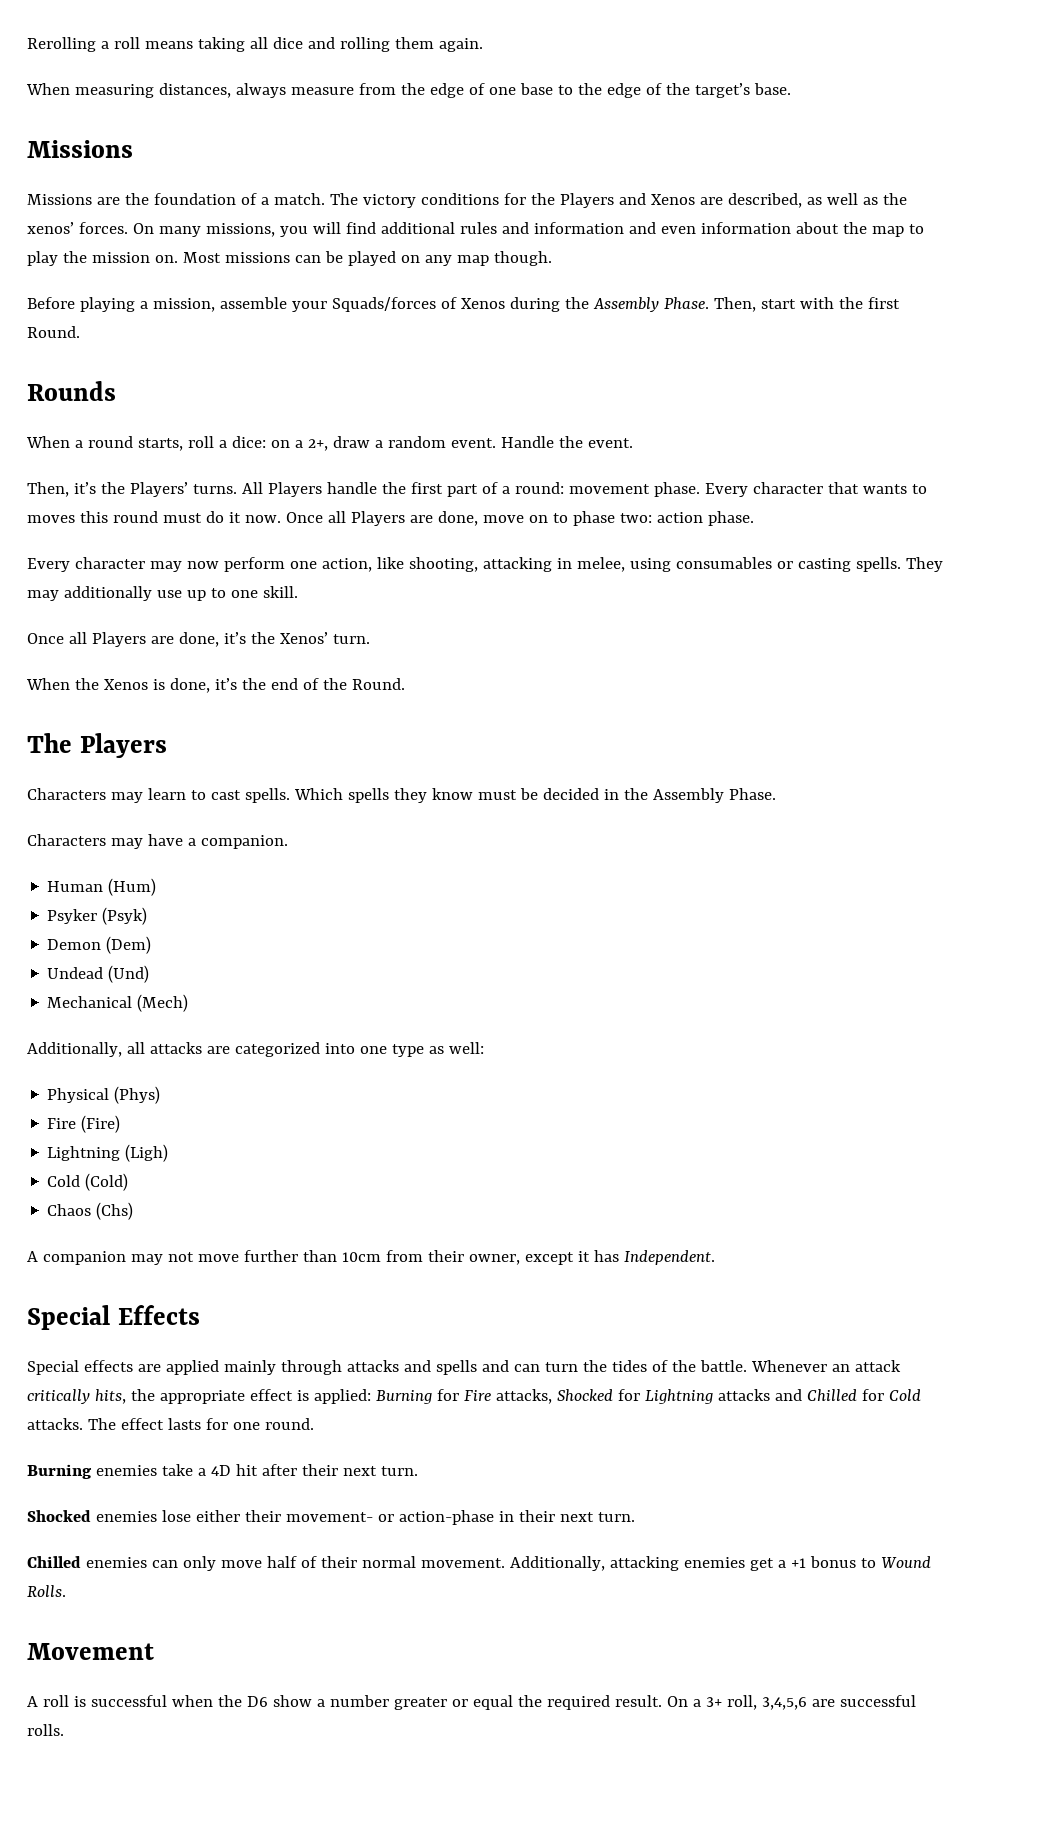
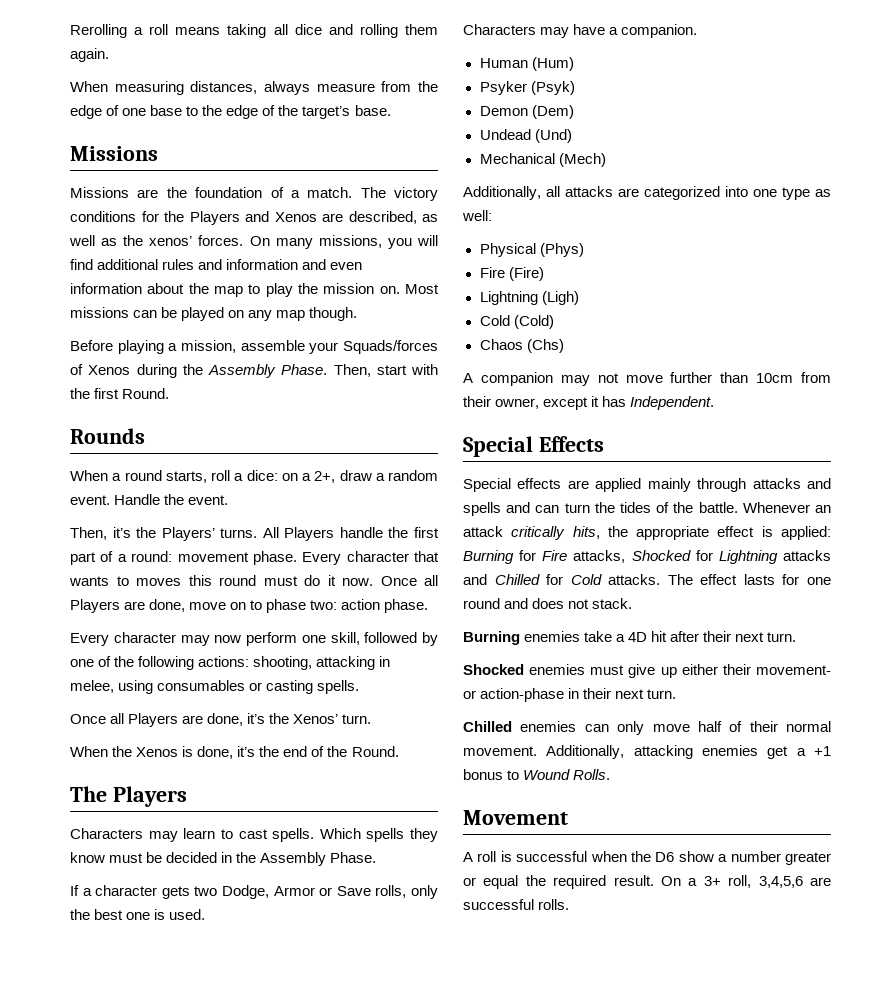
[321,557,404,572] action, like -> [330,632,438,646] [70,656,250,670] skill, followed by one of the following actions:
[905,557,943,572] [27,586,298,601] They may additionally use up to one skill. -> (360, 687) none
(776, 794) none -> [70,885,438,899] [70,909,206,920] // If a character gets two Dodge, Armor or Save rolls, only the best one is used.
[264,1418,314,1430] round. -> [463,598,633,609] round and does not stack.
[161,1510,191,1522] lose -> [590,664,677,678] must give up

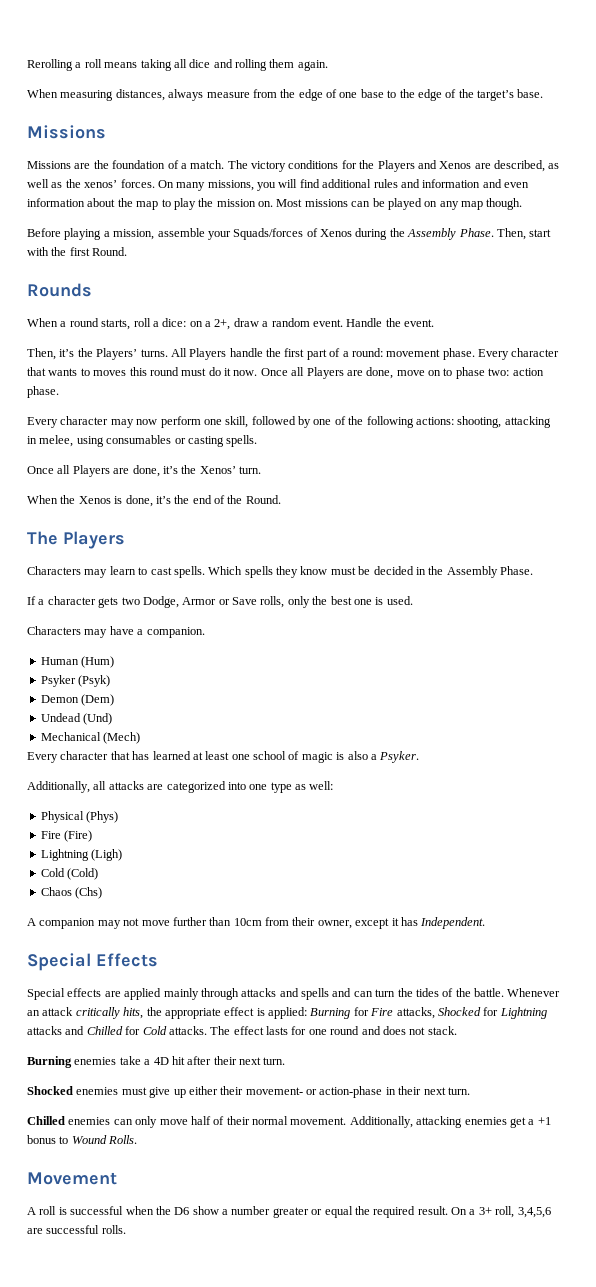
(606, 160) none -> [27,751,420,763] // Every character that has learned at least one school of magic is also a Psyker.

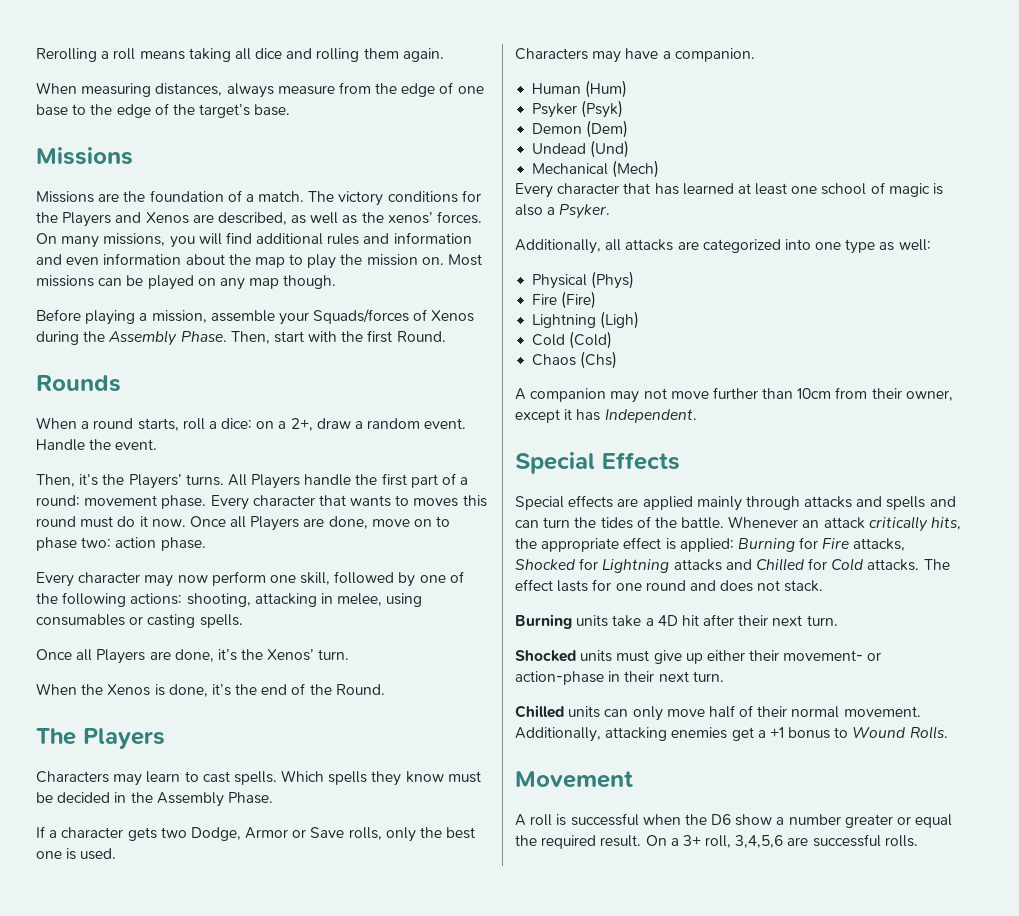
[74,1057,117,1065] enemies -> [576,615,609,627] units
[76,1087,119,1095] enemies -> [580,650,613,662] units
[68,1117,111,1125] enemies -> [568,706,601,718] units

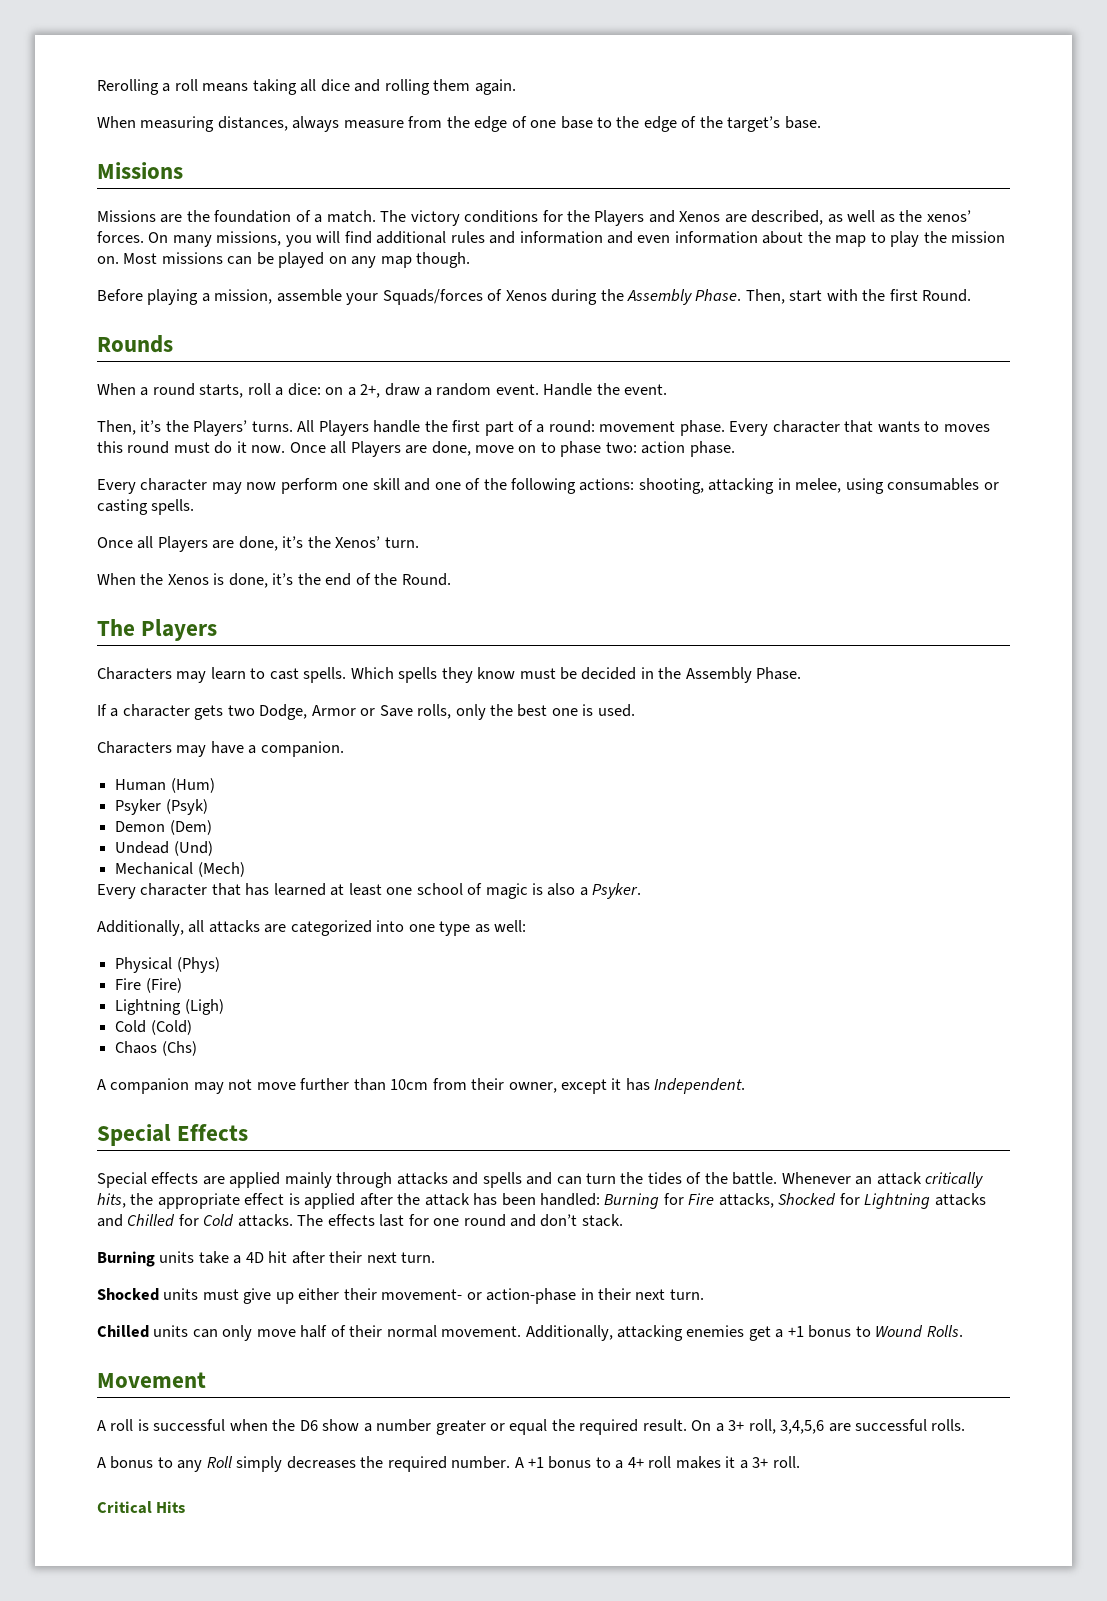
[300,571,416,587] skill, followed by -> [372,478,431,491] skill and
[679,538,734,552] applied: -> [304,1193,601,1209] applied after the attack has been handled:
[515,579,589,592] effect lasts -> [327,1214,405,1227] effects last
[720,580,781,592] does not -> [540,1214,578,1227] don’t
(918, 841) none -> [97,1456,800,1472] [97,1501,186,1514] // A bonus to any Roll simply decreases the required number. A +1 bonus to a 4+ roll makes it a 3+ roll. // Critical Hits

